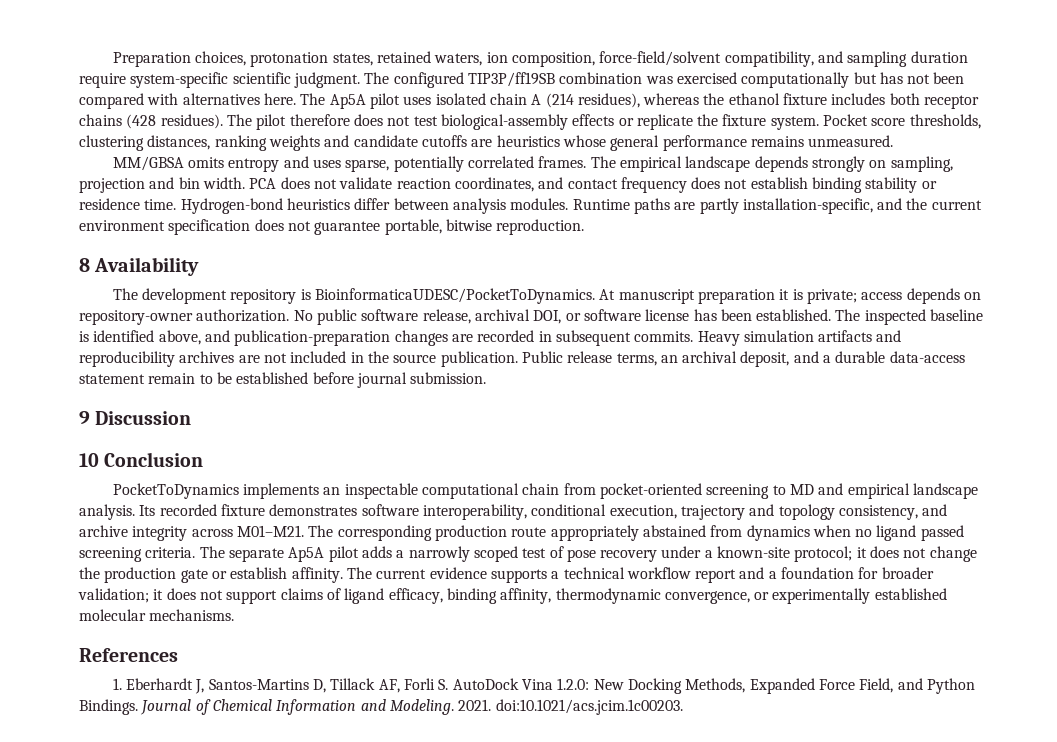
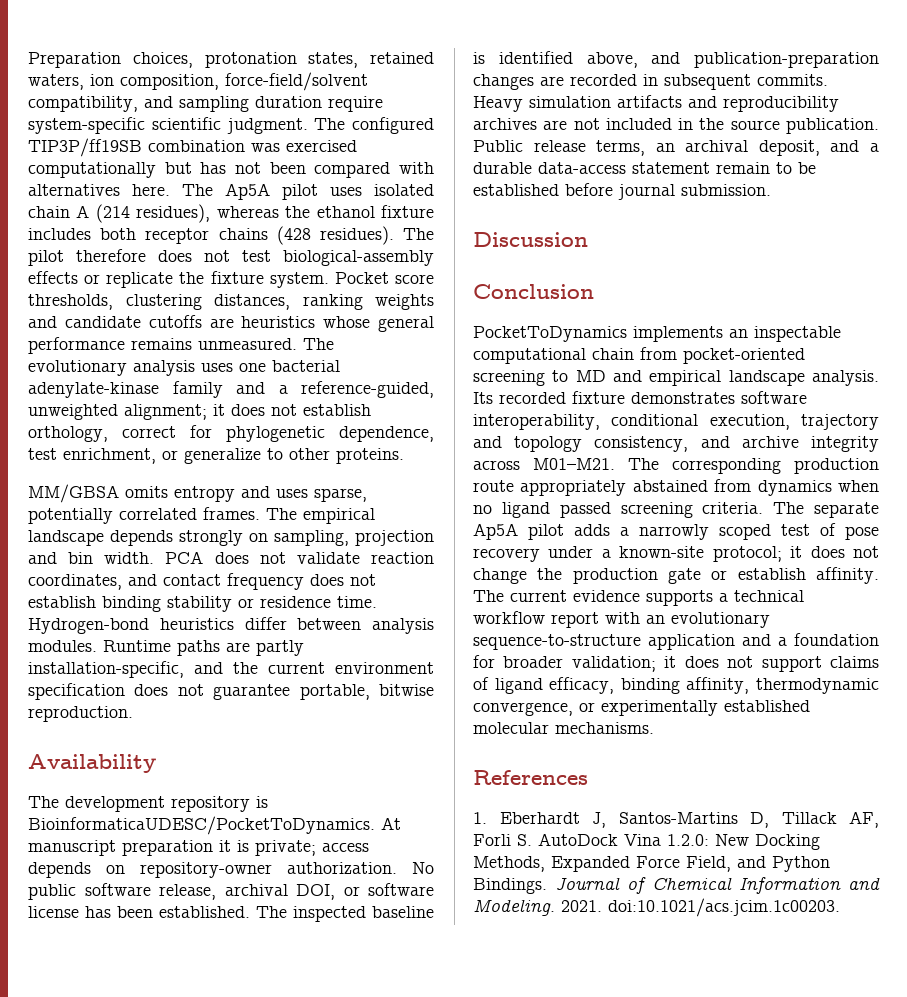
(894, 141) none -> [303,338,334,350] [28,360,340,376] [28,381,434,398] [28,404,371,420] [28,425,434,442] [28,448,404,464] The evolutionary analysis uses one bacterial adenylate-kinase family and a reference-guided, unweighted alignment; it does not establish orthology, correct for phylogenetic dependence, test enrichment, or generalize to other proteins.
[79,258,90,272] 8 -> (133, 714) none
[79,411,90,425] 9 -> (771, 190) none
[79,453,99,467] 10 -> (588, 239) none
(737, 576) none -> [605,612,770,628] [473,634,735,650] with an evolutionary sequence-to-structure application

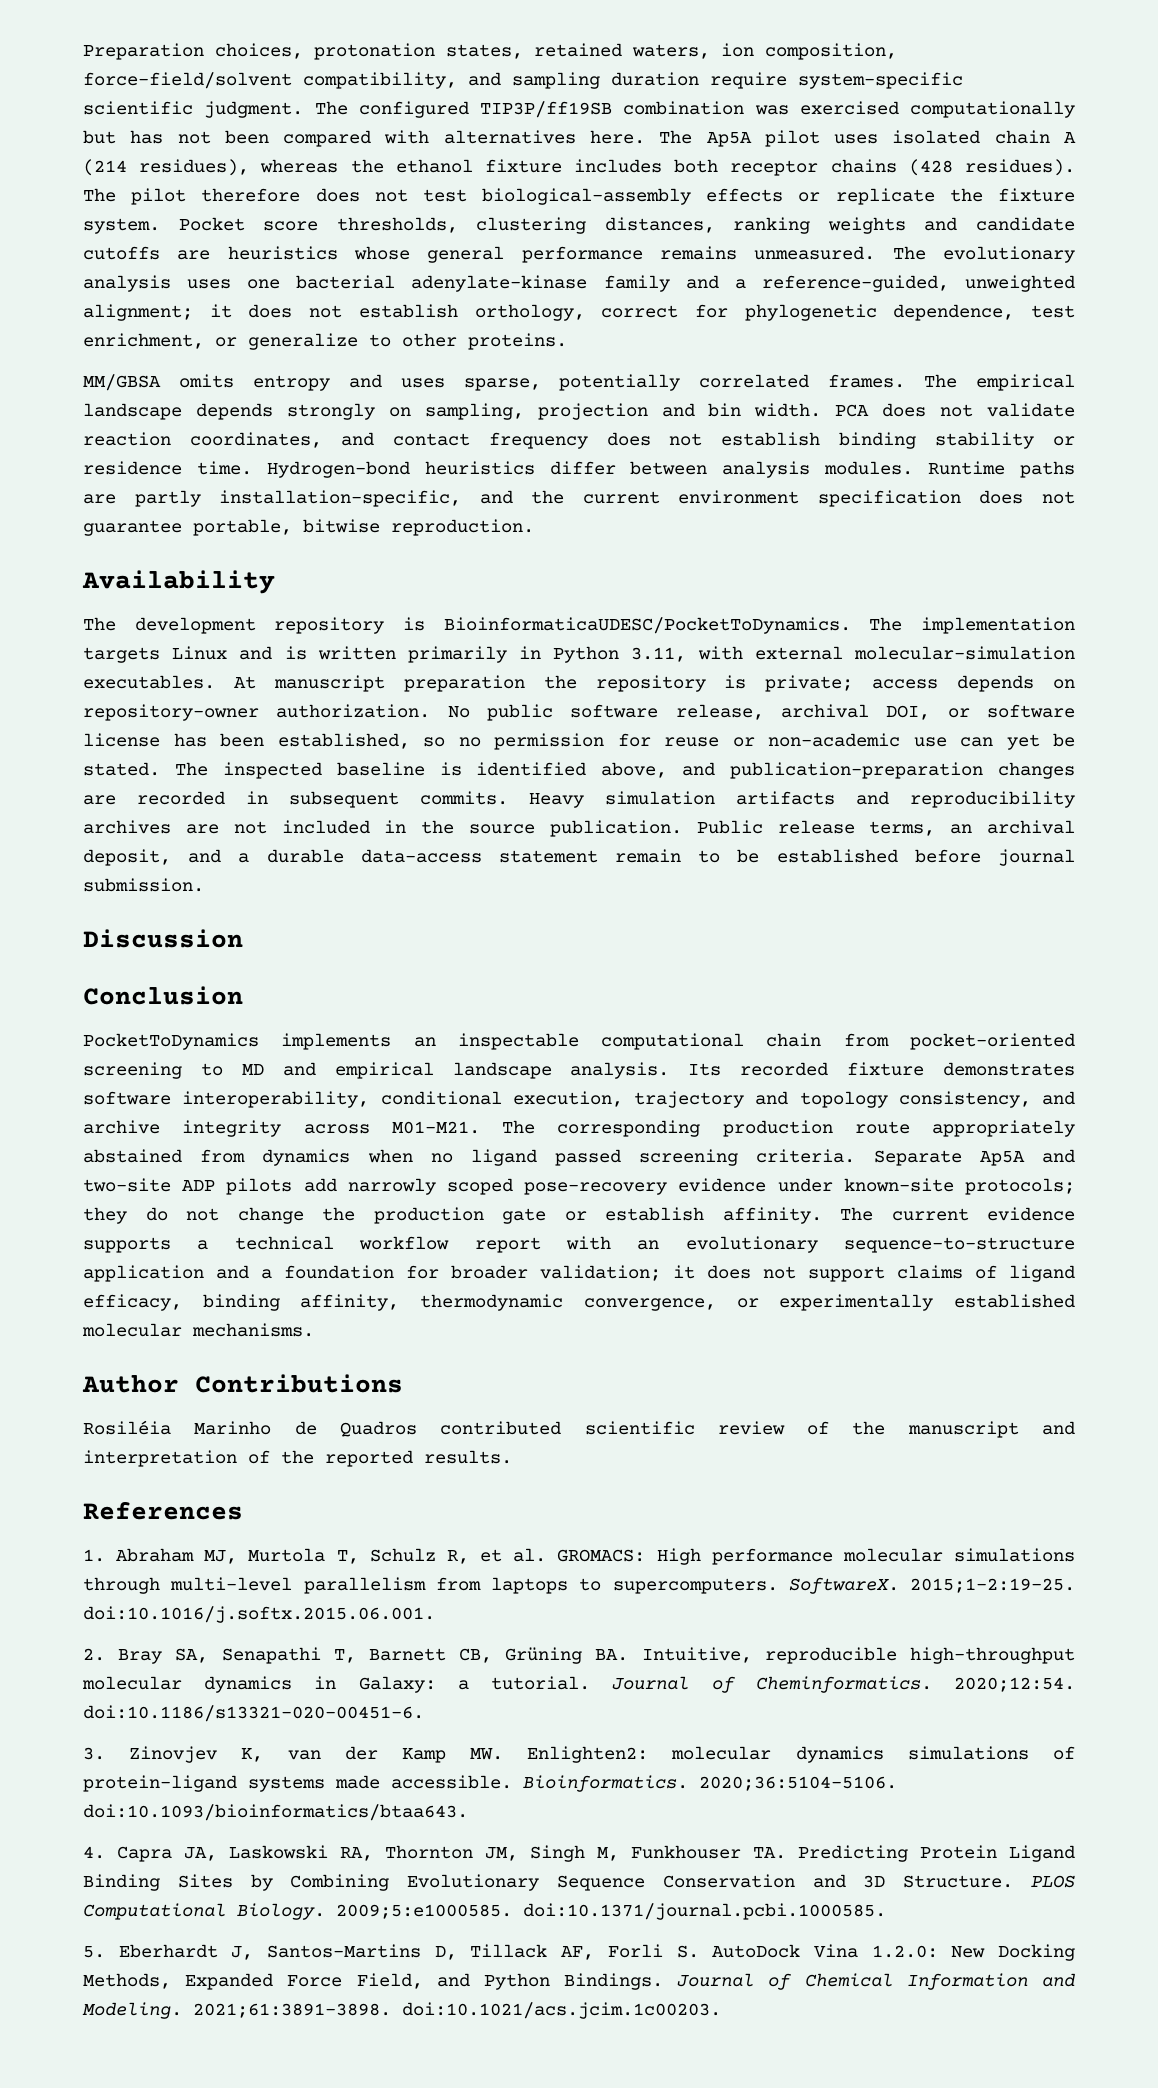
(375, 825) none -> [869,617,1075,634] [83,646,1075,663] [83,675,215,689] The implementation targets Linux and is written primarily in Python 3.11, with external molecular-simulation executables.
[219,840,231,852] it -> [543,675,706,692] the repository
[159,906,250,918] established. -> [277,733,1075,750] [83,762,160,776] established, so no permission for reuse or non-academic use can yet be stated.
[773,502,879,518] [473,523,879,540] [473,546,845,562] The separate Ap5A pilot adds a narrowly scoped test of pose recovery under a known-site protocol; it does -> [873,1149,1075,1166] [83,1178,1075,1195] [83,1207,168,1224] Separate Ap5A and two-site ADP pilots add narrowly scoped pose-recovery evidence under known-site protocols; they do
[473,770,588,785] [473,812,487,824] References // 1. -> [82,1374,403,1393] [83,1420,1075,1438] [83,1450,512,1467] [83,1501,243,1520] [83,1548,1075,1565] [83,1577,1075,1594] [83,1606,435,1623] [83,1647,1075,1664] [82,1676,1075,1693] [83,1705,424,1722] [83,1746,1075,1763] [83,1775,897,1792] [83,1804,468,1821] [83,1845,1075,1862] [83,1874,1075,1891] [83,1903,886,1920] [83,1946,105,1958] Author Contributions // Rosiléia Marinho de Quadros contributed scientific review of the manuscript and interpretation of the reported results. // References // 1. Abraham MJ, Murtola T, Schulz R, et al. GROMACS: High performance molecular simulations through multi-level parallelism from laptops to supercomputers. SoftwareX. 2015;1–2:19–25. doi:10.1016/j.softx.2015.06.001. // 2. Bray SA, Senapathi T, Barnett CB, Grüning BA. Intuitive, reproducible high-throughput molecular dynamics in Galaxy: a tutorial. Journal of Cheminformatics. 2020;12:54. doi:10.1186/s13321-020-00451-6. // 3. Zinovjev K, van der Kamp MW. Enlighten2: molecular dynamics simulations of protein–ligand systems made accessible. Bioinformatics. 2020;36:5104–5106. doi:10.1093/bioinformatics/btaa643. // 4. Capra JA, Laskowski RA, Thornton JM, Singh M, Funkhouser TA. Predicting Protein Ligand Binding Sites by Combining Evolutionary Sequence Conservation and 3D Structure. PLOS Computational Biology. 2009;5:e1000585. doi:10.1371/journal.pcbi.1000585. // 5.
[561,900,602,912] 2021. -> [193,2003,391,2018] 2021;61:3891–3898.

